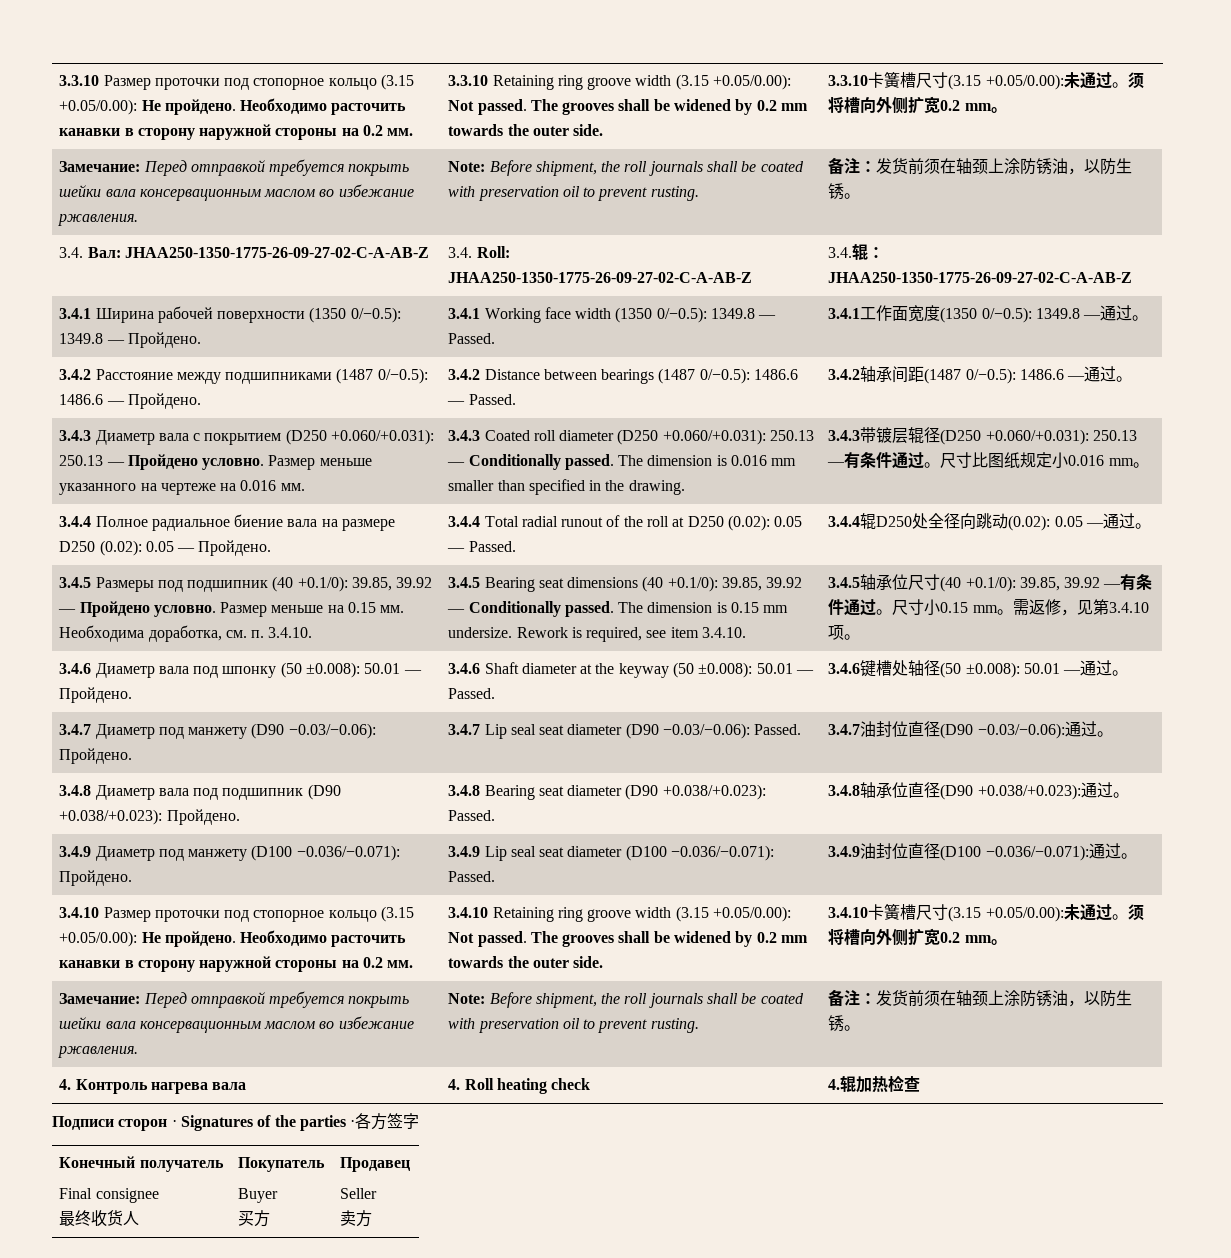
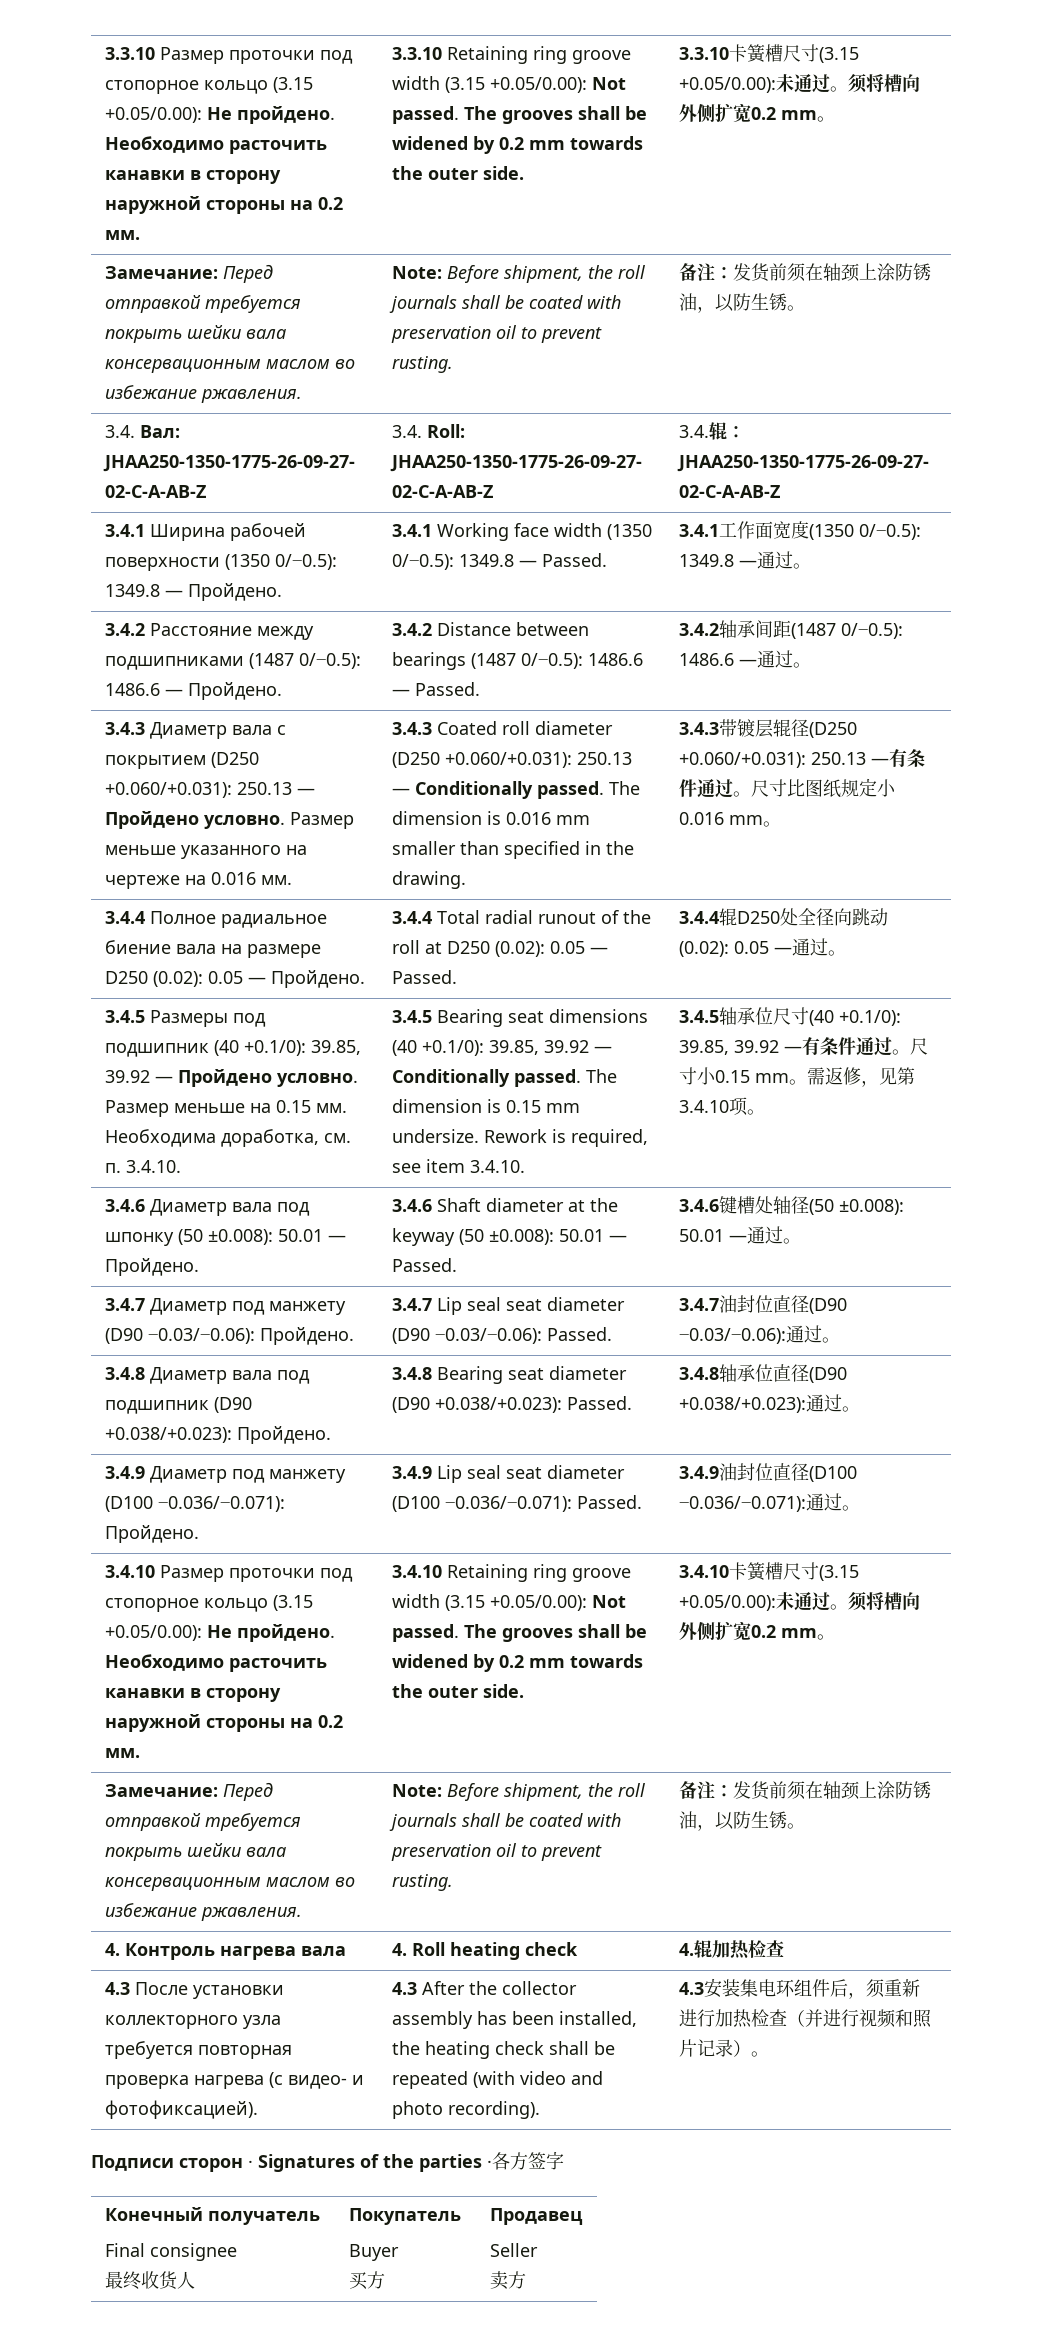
(921, 1084) none -> [104,1982,284,1999] [104,2015,281,2029] [104,2041,292,2059] [104,2072,364,2089] [104,2100,258,2119] [391,1981,577,1995] [391,2011,637,2029] [391,2041,615,2059] [391,2071,603,2089] [391,2101,540,2119] [678,1978,920,1999] [678,2009,932,2028] [678,2039,769,2057] // 4.3 После установки коллекторного узла требуется повторная проверка нагрева (с видео- и фотофиксацией). | 4.3 After the collector assembly has been installed, the heating check shall be repeated (with video and photo recording). | 4.3安装集电环组件后，须重新进行加热检查（并进行视频和照片记录）。

